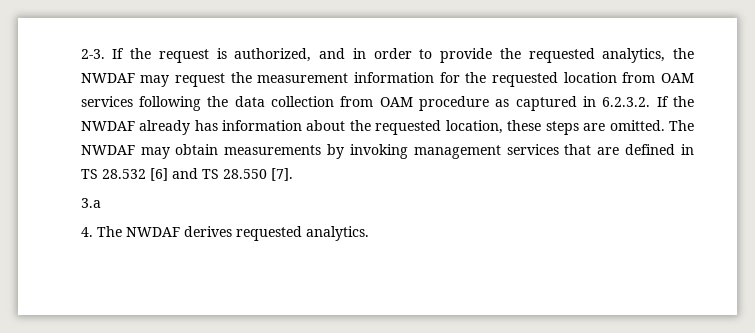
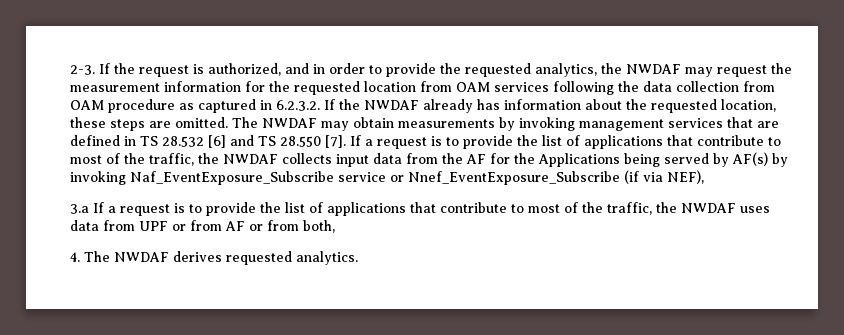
[80,198,101,208] // 3.a -> [350,135,782,149] [70,152,789,167] [70,170,705,185] [70,202,771,216] [70,220,336,233] If a request is to provide the list of applications that contribute to most of the traffic, the NWDAF collects input data from the AF for the Applications being served by AF(s) by invoking Naf_EventExposure_Subscribe service or Nnef_EventExposure_Subscribe (if via NEF), // 3.a If a request is to provide the list of applications that contribute to most of the traffic, the NWDAF uses data from UPF or from AF or from both,

